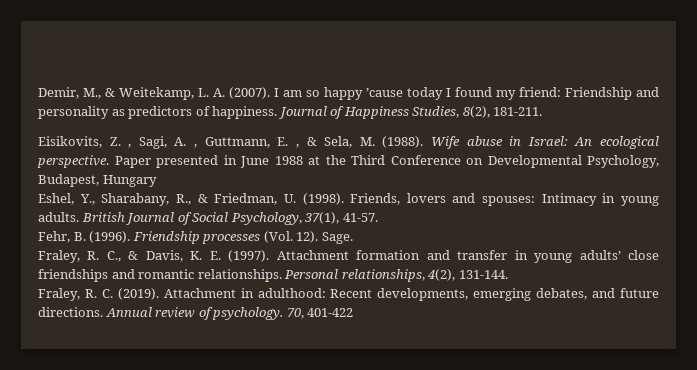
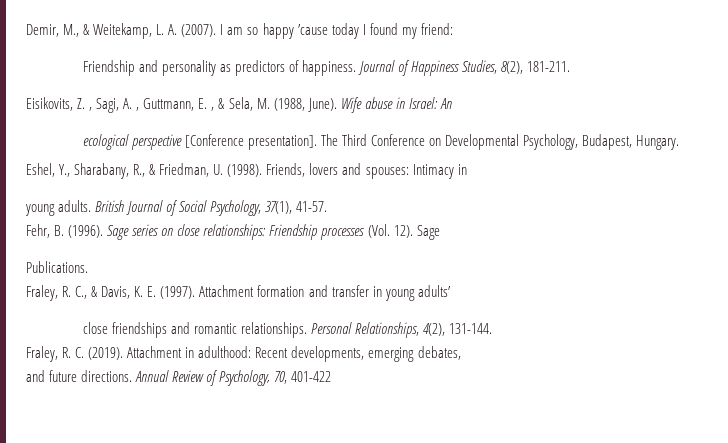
(561, 92) none -> (453, 29) //
[382,136,424,148] (1988). -> [273,98,337,112] (1988, June).
[599,136,659,149] [37,155,346,168] ecological perspective. Paper presented in June 1988 at the -> [82,134,338,150] // ecological perspective [Conference presentation]. The
[102,175,157,187] Hungary -> [636,135,680,150] Hungary.
(616, 198) none -> (467, 169) //
(131, 237) none -> [107,224,267,240] Sage series on close relationships:
[321,232,353,244] Sage. -> [416,225,440,240] [26,261,88,273] Sage // Publications.
(621, 255) none -> (450, 291) //
[341,269,425,282] relationships, -> [355,322,420,338] Relationships,
(588, 294) none -> (461, 353) //
[155,307,284,320] review of psychology. -> [172,370,271,386] Review of Psychology,

